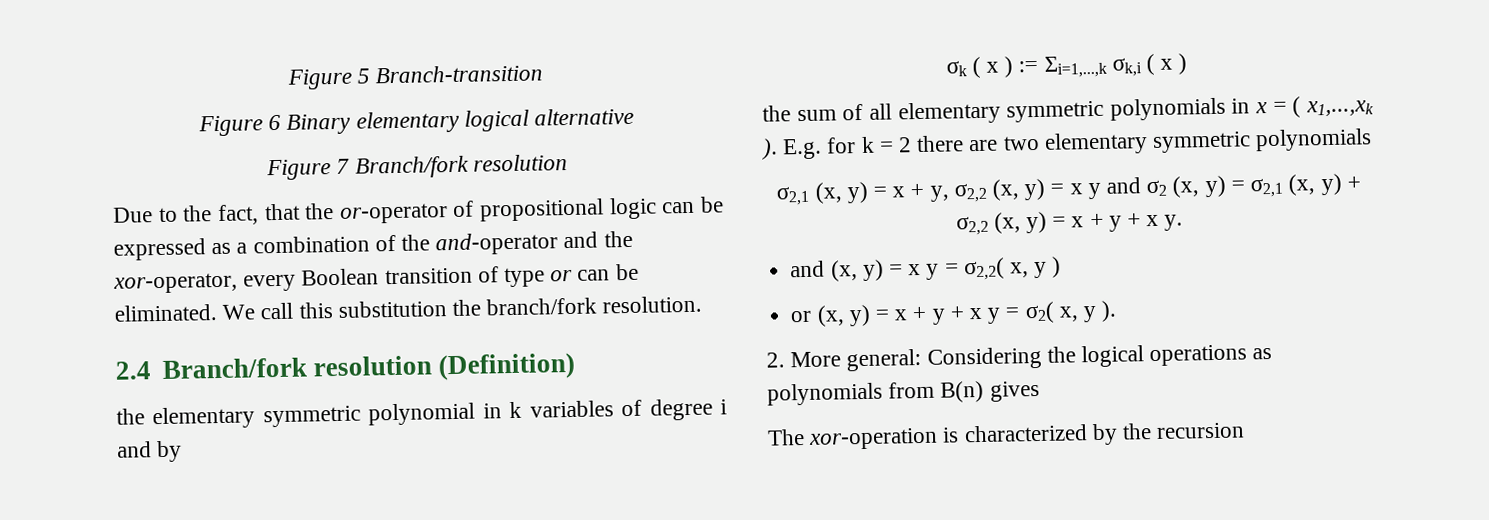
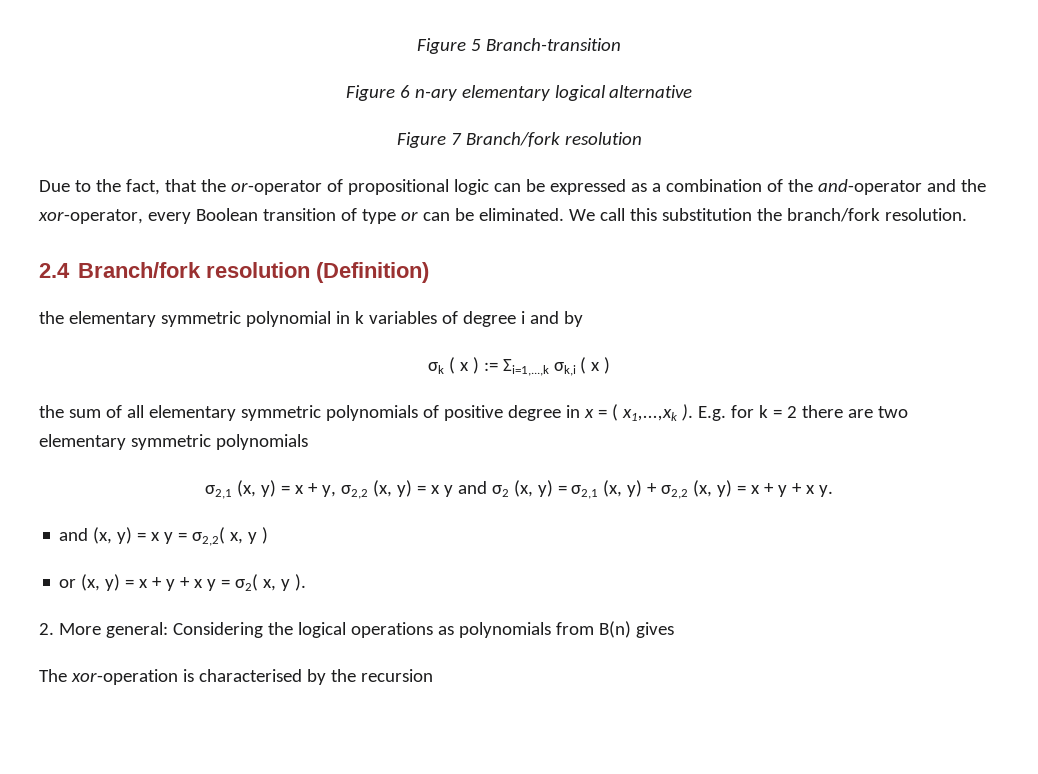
[286,113,352,135] Binary -> [414,88,457,101] n-ary
(1226, 109) none -> [422,405,561,421] of positive degree
[963,424,1088,443] characterized -> [198,669,302,682] characterised

